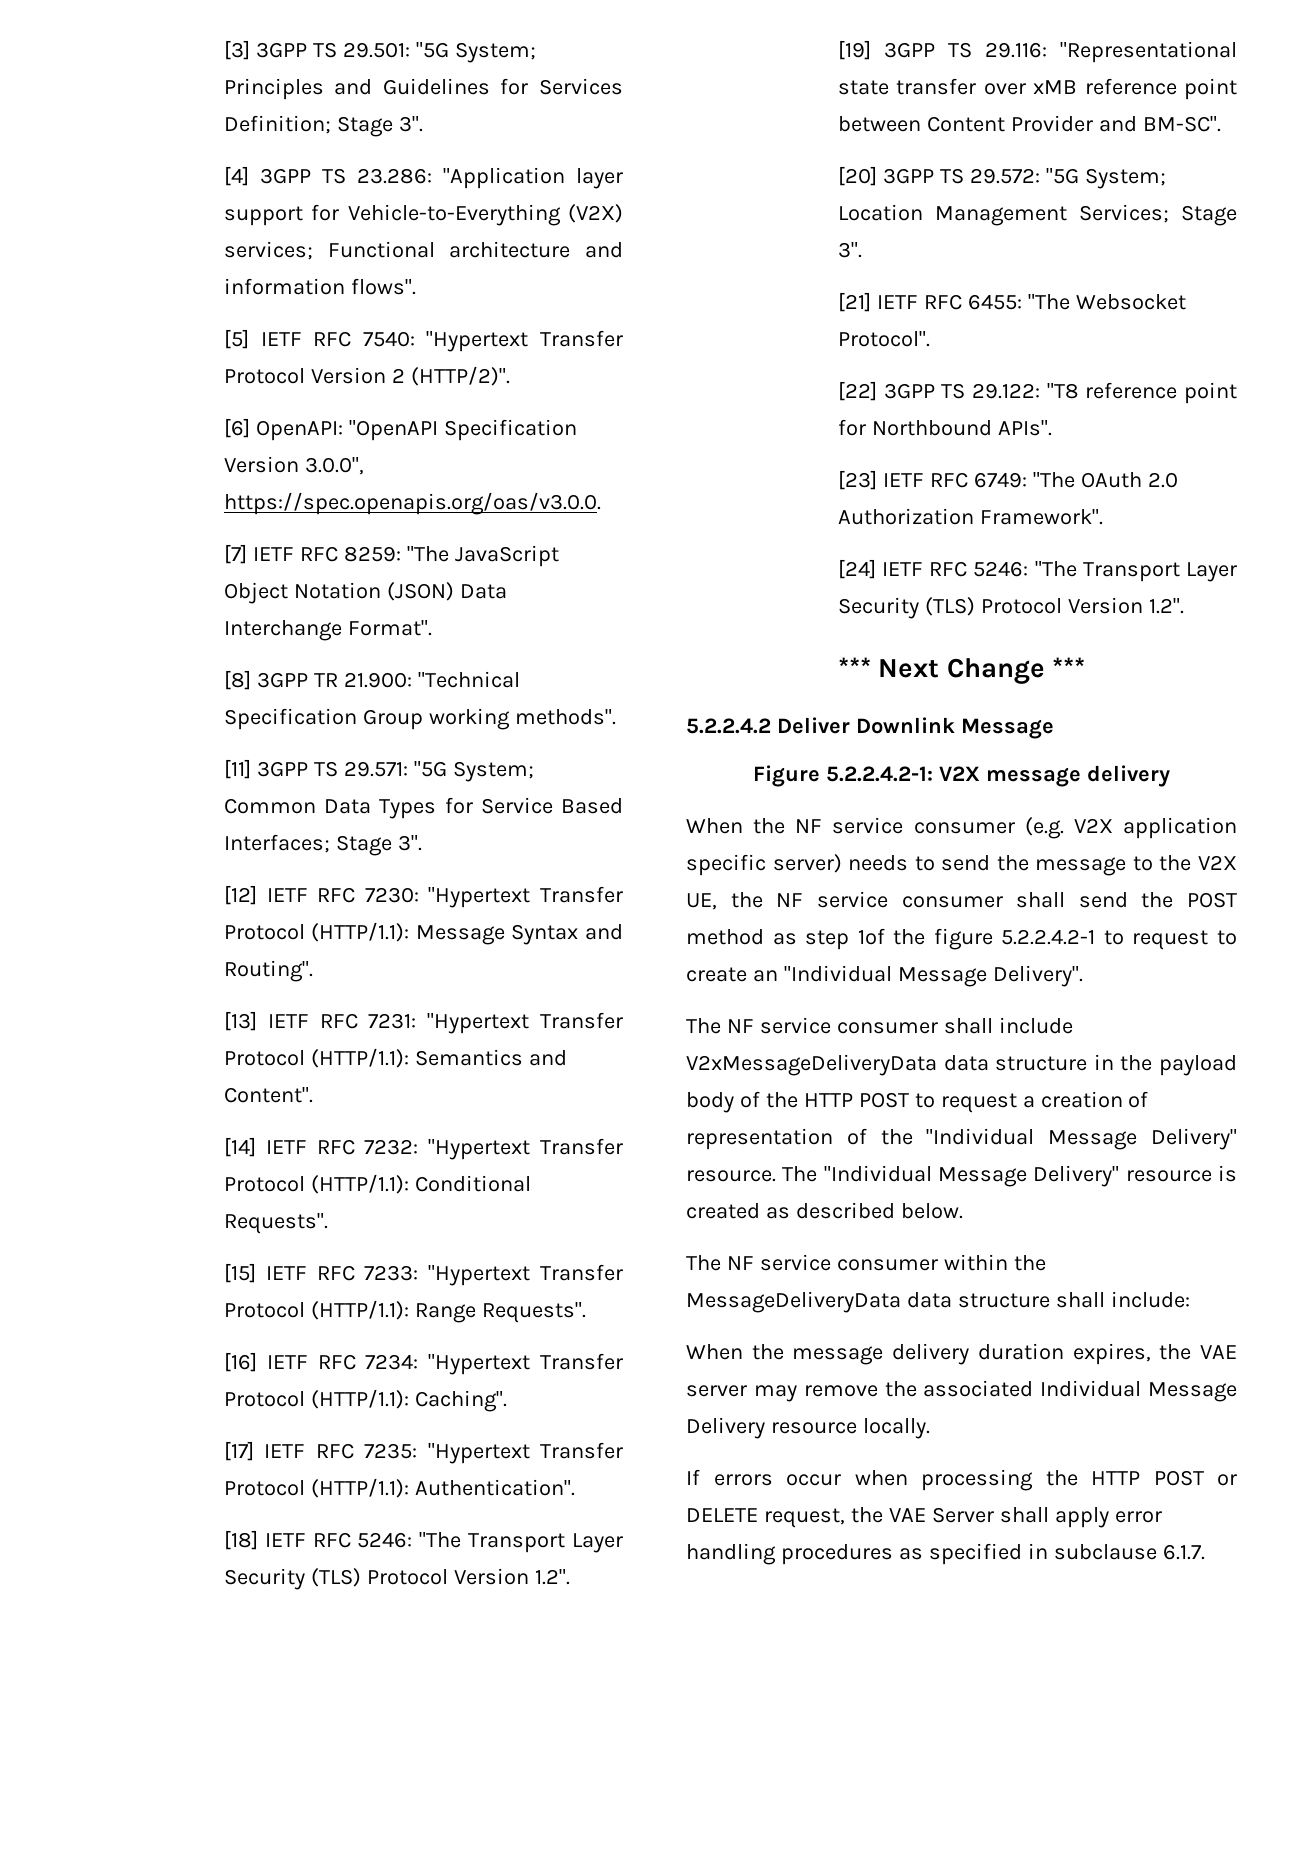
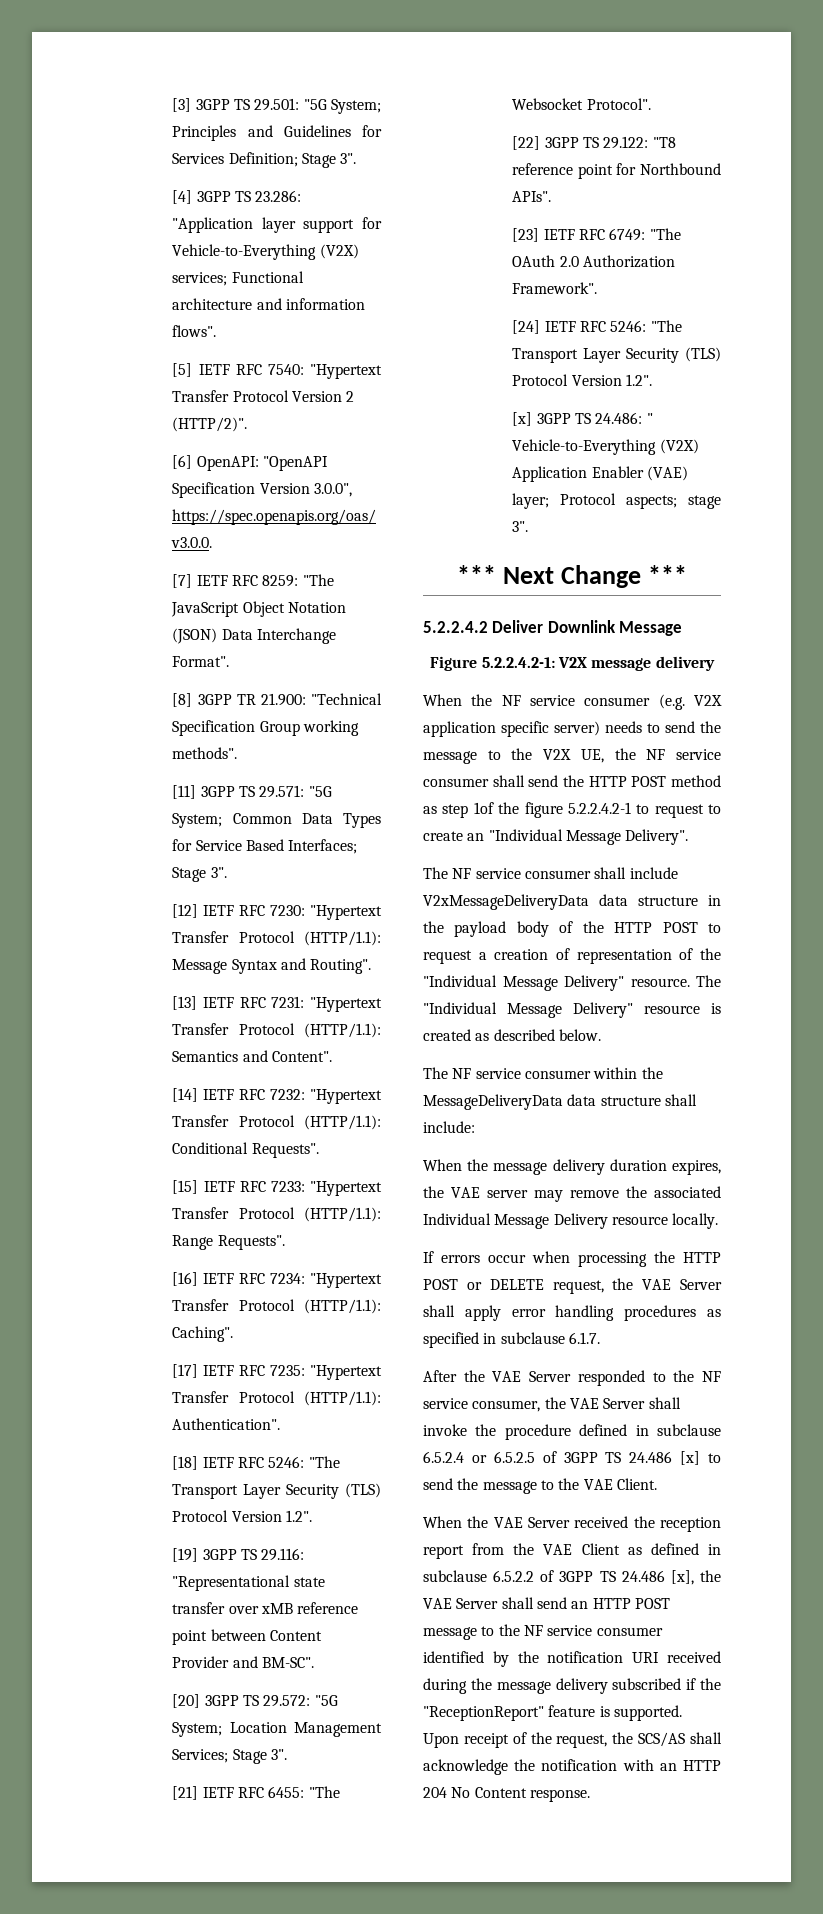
(1184, 606) none -> [512,412,653,426] [512,439,699,455] [512,466,689,482] [512,493,721,509] [512,521,529,532] // [x] 3GPP TS 24.486: " Vehicle-to-Everything (V2X) Application Enabler (VAE) layer; Protocol aspects; stage 3".
(1174, 900) none -> [588,776,627,787] HTTP
(1205, 1552) none -> [423,1370,721,1386] [423,1397,681,1412] [423,1424,721,1440] [423,1451,721,1465] [423,1478,657,1494] [423,1516,721,1532] [423,1543,721,1559] [423,1570,721,1585] [423,1597,670,1609] [423,1624,663,1640] [423,1651,721,1667] [423,1678,721,1694] [423,1705,682,1721] [423,1732,722,1748] [423,1759,721,1775] [423,1787,590,1802] // After the VAE Server responded to the NF service consumer, the VAE Server shall invoke the procedure defined in subclause 6.5.2.4 or 6.5.2.5 of 3GPP TS 24.486 [x] to send the message to the VAE Client. // When the VAE Server received the reception report from the VAE Client as defined in subclause 6.5.2.2 of 3GPP TS 24.486 [x], the VAE Server shall send an HTTP POST message to the NF service consumer identified by the notification URI received during the message delivery subscribed if the "ReceptionReport" feature is supported. Upon receipt of the request, the SCS/AS shall acknowledge the notification with an HTTP 204 No Content response.

